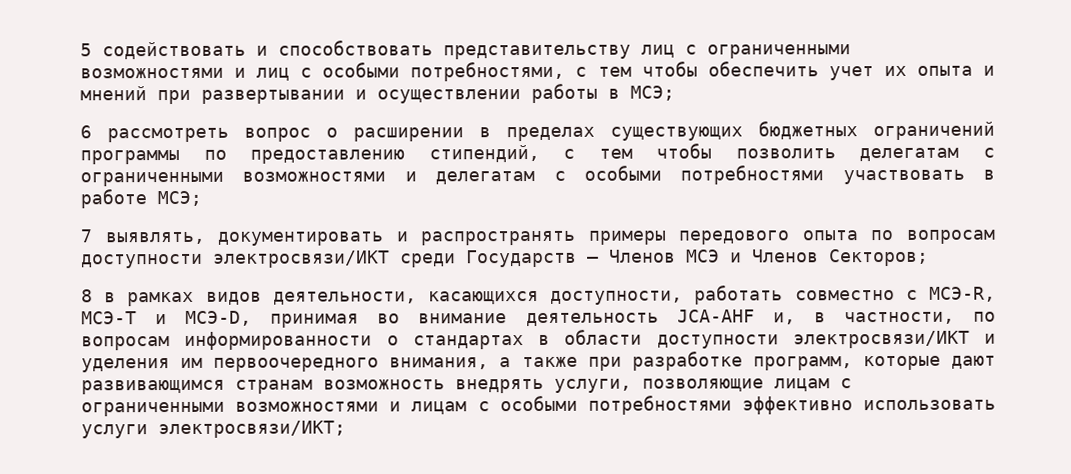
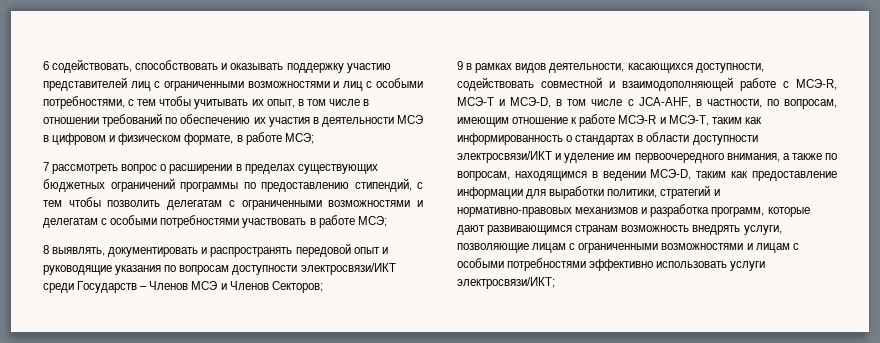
[80,40,631,60] 5 содействовать и способствовать представительству -> [43,59,391,73] [43,77,127,91] 6 содействовать, способствовать и оказывать поддержку участию представителей
[707,61,996,81] [80,83,675,105] [80,125,92,139] обеспечить учет их опыта и мнений при развертывании и осуществлении работы в МСЭ; // 6 -> [194,99,370,109] [43,113,423,127] [43,132,314,145] [43,162,49,171] учитывать их опыт, в том числе в отношении требований по обеспечению их участия в деятельности МСЭ в цифровом и физическом формате, в работе МСЭ; // 7
[80,229,93,243] 7 -> [43,245,49,254] 8
[587,230,859,245] примеры передового опыта -> [295,243,388,257] [43,265,162,275] передовой опыт и руководящие указания
[81,289,93,303] 8 -> [457,61,463,70] 9
[694,285,895,305] работать совместно -> [457,77,776,91] содействовать совместной и взаимодополняющей работе
[270,309,997,328] [81,331,373,351] принимая во внимание деятельность JCA-AHF и, в частности, по вопросам информированности -> [556,97,837,109] [457,114,762,127] [457,133,563,145] в том числе с JCA-AHF, в частности, по вопросам, имеющим отношение к работе МСЭ-R и МСЭ-Т, таким как информированность
[81,358,170,373] уделения -> [564,153,615,163] уделение
[587,351,743,371] при разработке -> [825,153,837,160] [457,169,837,181] [457,185,720,199] [457,204,710,217] по вопросам, находящимся в ведении МСЭ-D, таким как предоставление информации для выработки политики, стратегий и нормативно-правовых механизмов и разработка

